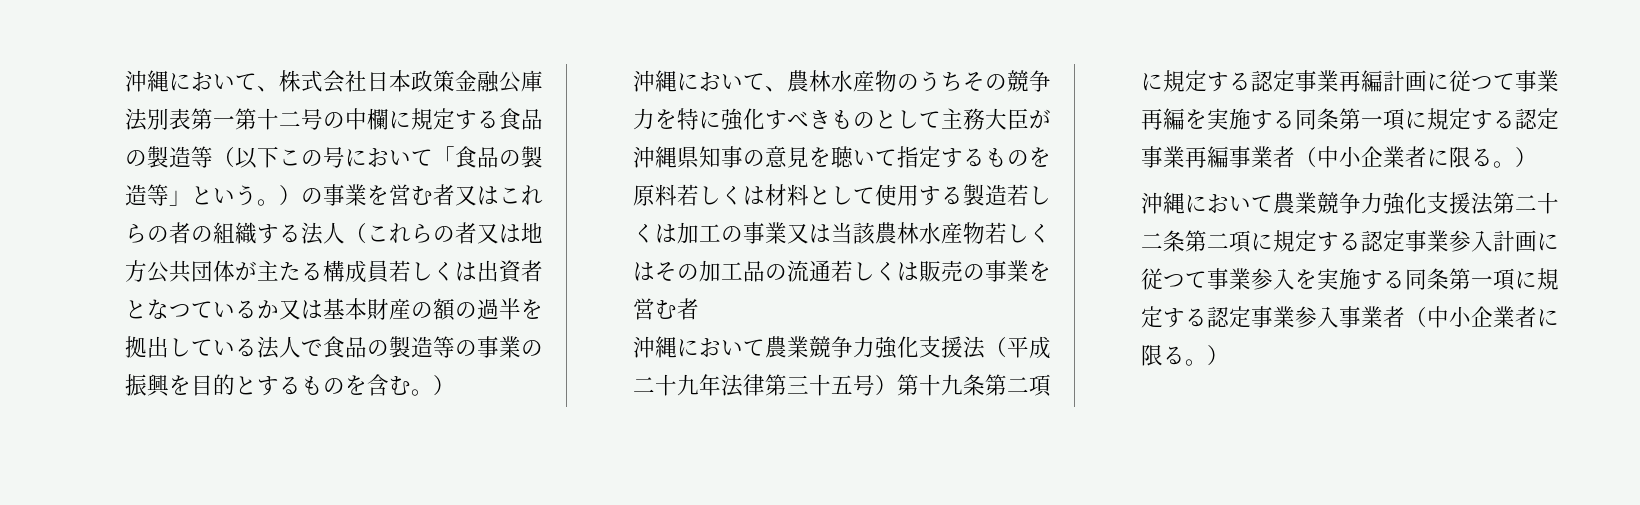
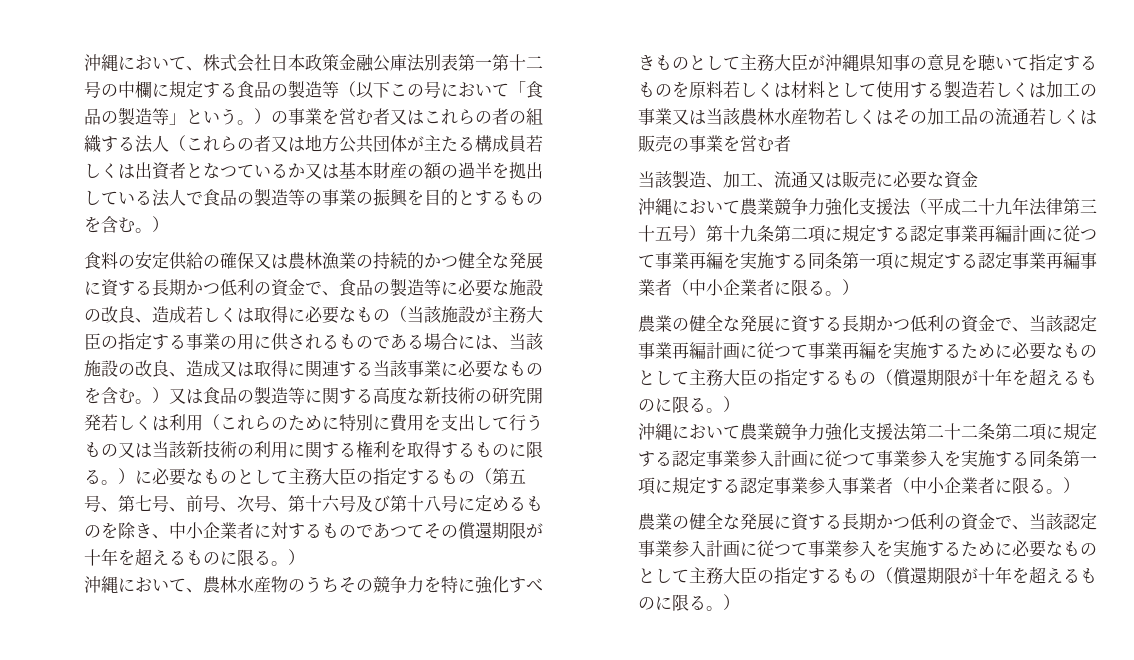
(455, 385) none -> [84,252,544,270] [84,278,544,297] [84,306,544,324] [84,333,545,351] [84,360,544,378] [84,386,544,404] [84,414,544,432] [84,441,544,459] [84,468,527,486] [84,495,544,512] [84,522,544,540] [84,548,306,566] // 食料の安定供給の確保又は農林漁業の持続的かつ健全な発展に資する長期かつ低利の資金で、食品の製造等に必要な施設の改良、造成若しくは取得に必要なもの（当該施設が主務大臣の指定する事業の用に供されるものである場合には、当該施設の改良、造成又は取得に関連する当該事業に必要なものを含む。）又は食品の製造等に関する高度な新技術の研究開発若しくは利用（これらのために特別に費用を支出して行うもの又は当該新技術の利用に関する権利を取得するものに限る。）に必要なものとして主務大臣の指定するもの（第五号、第七号、前号、次号、第十六号及び第十八号に定めるものを除き、中小企業者に対するものであつてその償還期限が十年を超えるものに限る。）
(699, 309) none -> [638,170,979,189] // 当該製造、加工、流通又は販売に必要な資金
(1537, 157) none -> [638,315,1098,333] [638,342,1098,360] [638,368,1098,387] [638,396,741,413] // 農業の健全な発展に資する長期かつ低利の資金で、当該認定事業再編計画に従つて事業再編を実施するために必要なものとして主務大臣の指定するもの（償還期限が十年を超えるものに限る。）
(1229, 355) none -> [638,513,1098,531] [638,540,1098,558] [638,566,1098,585] [638,594,741,611] // 農業の健全な発展に資する長期かつ低利の資金で、当該認定事業参入計画に従つて事業参入を実施するために必要なものとして主務大臣の指定するもの（償還期限が十年を超えるものに限る。）

